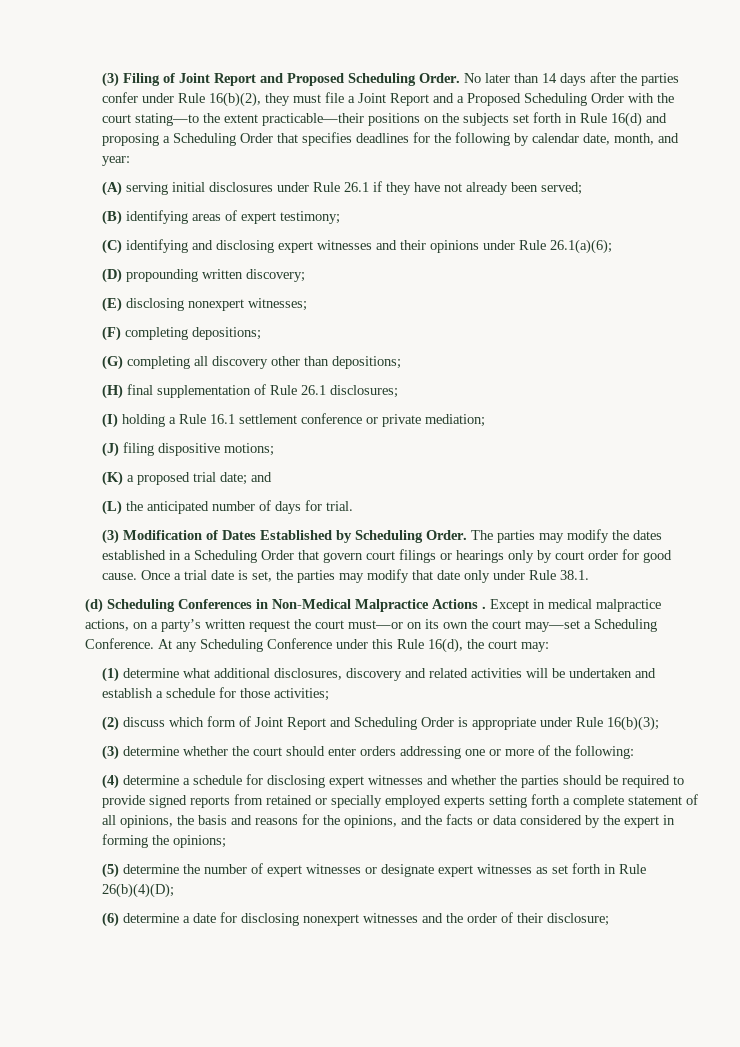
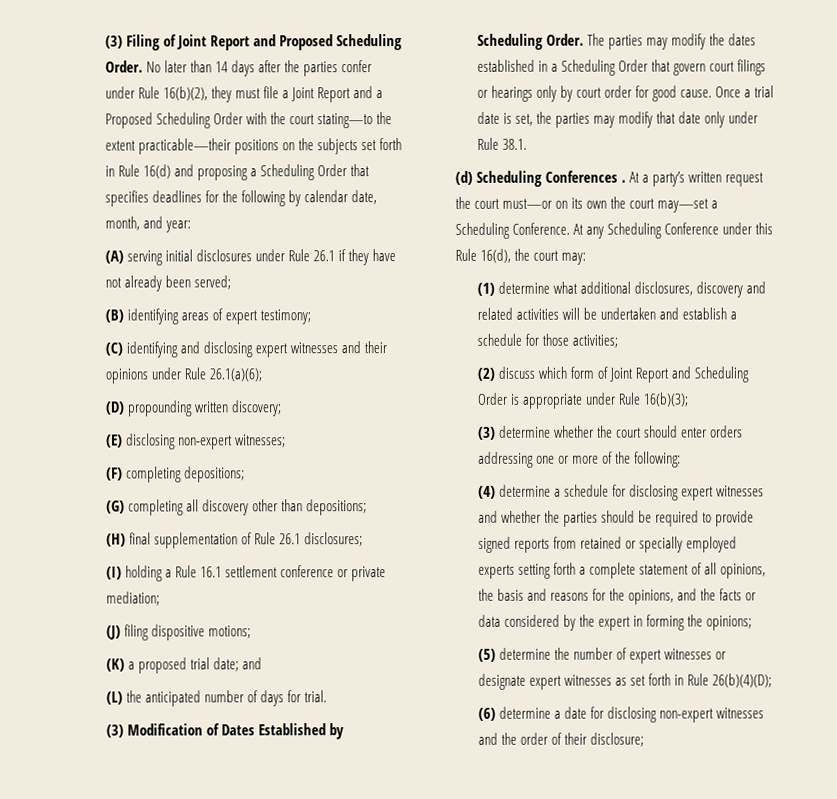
[187,299,244,311] nonexpert -> [177,435,233,450] non-expert
[255,599,661,612] [84,619,148,631] in Non-Medical Malpractice Actions . Except in medical malpractice actions, on -> [621,171,641,183] . At
[302,914,359,926] nonexpert -> [659,708,715,723] non-expert

